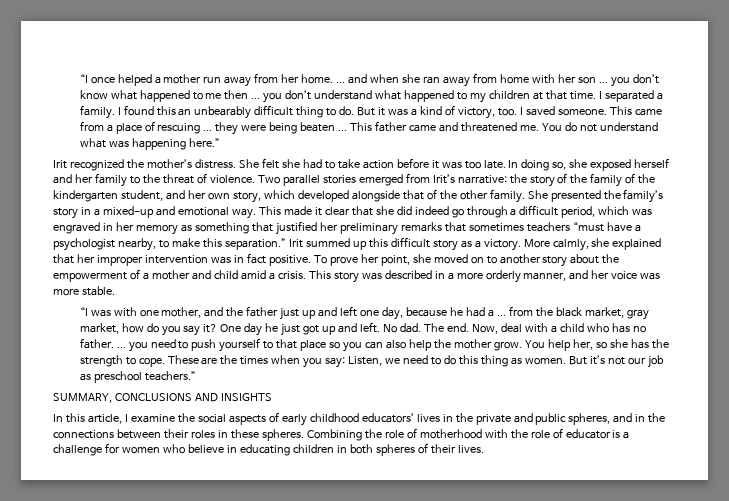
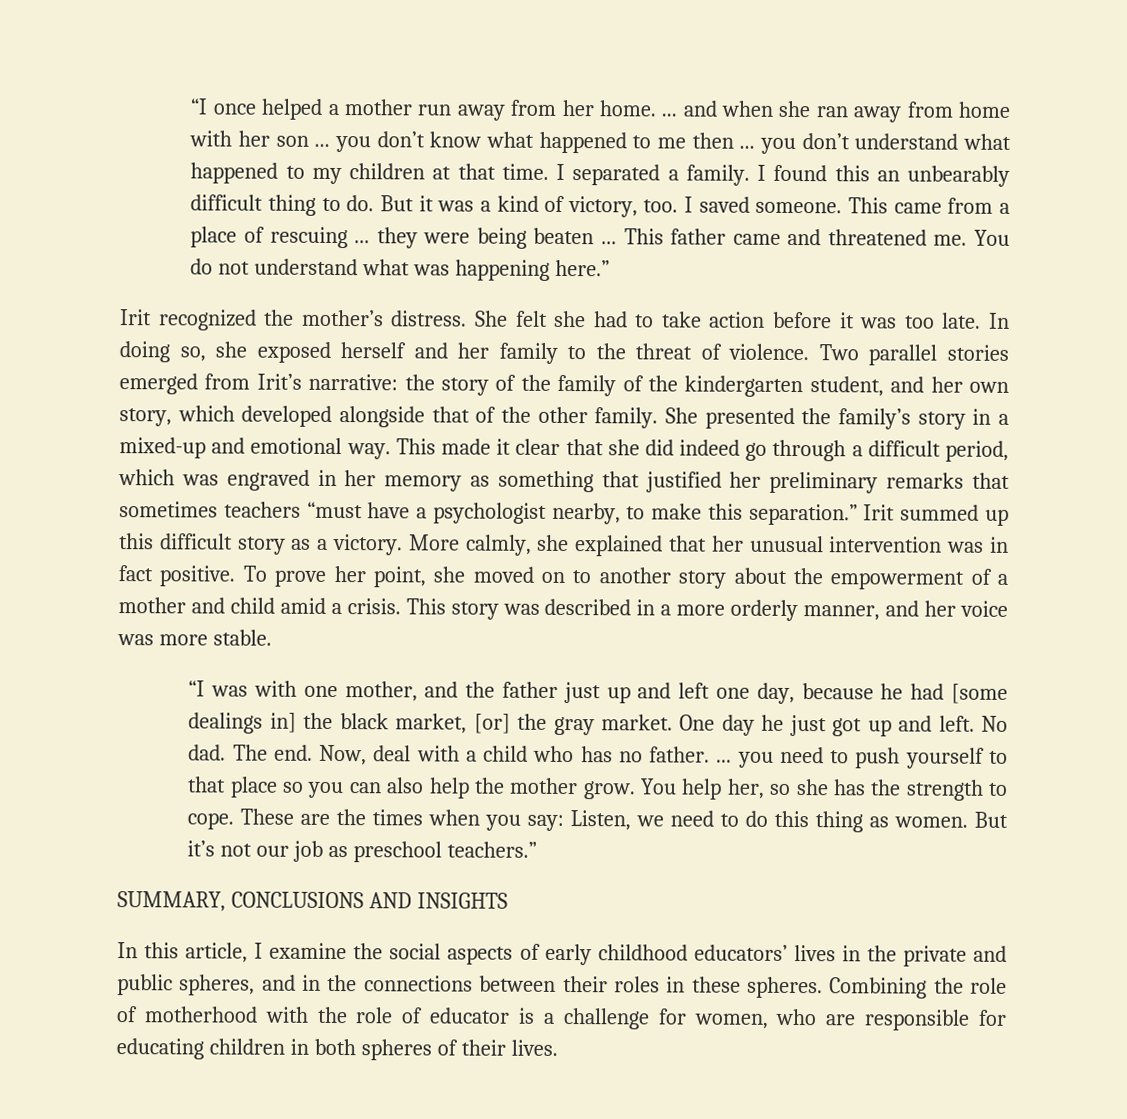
[96,255,143,266] improper -> [749,535,824,553] unusual
[488,306,649,320] [79,323,218,336] a ... from the black market, gray market, how do you say it? -> [951,683,1009,704] [188,712,673,736] [some dealings in] the black market, [or] the gray market.
[121,444,237,454] women who believe in -> [693,1008,1008,1031] women, who are responsible for

